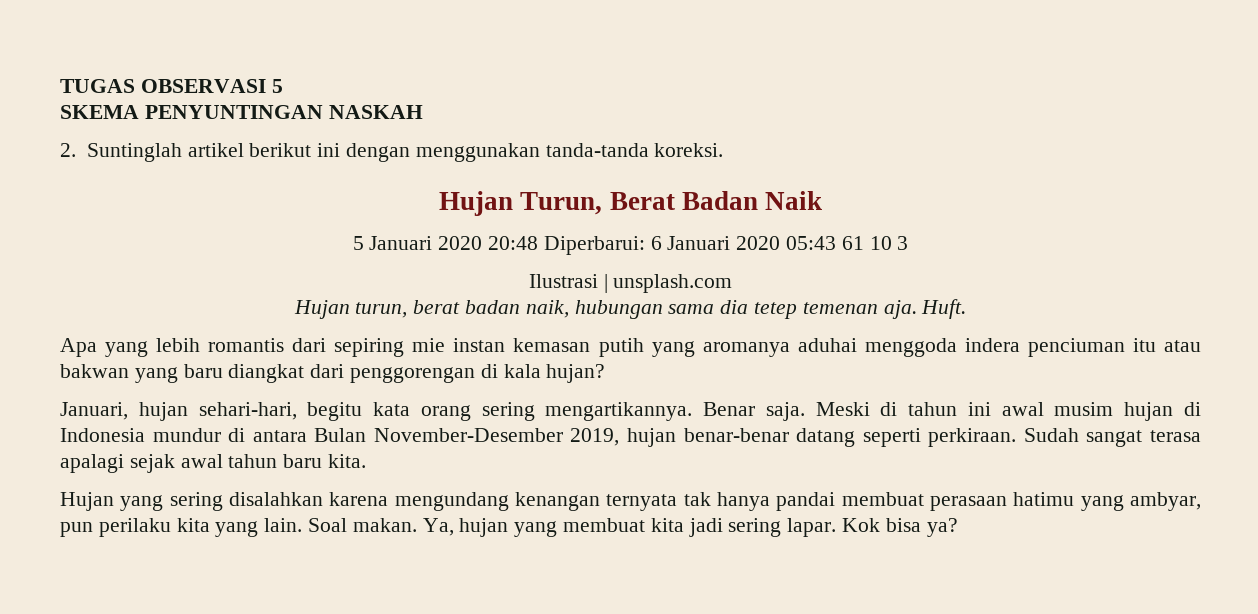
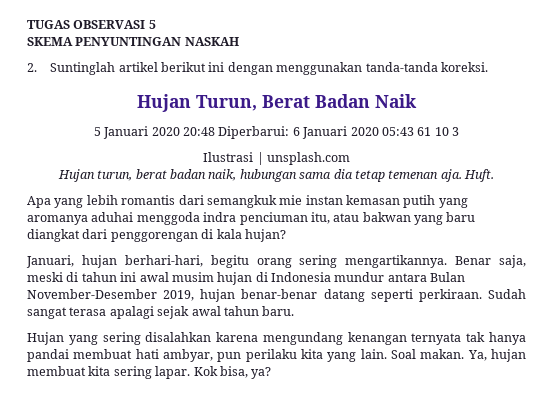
[754,302,798,319] tetep -> [354,170,385,182] tetap
[334,338,405,357] sepiring -> [206,195,277,208] semangkuk
[964,338,1156,357] indera penciuman itu -> [203,212,330,225] indra penciuman itu,
[198,402,411,421] sehari-hari, begitu kata -> [124,255,249,268] berhari-hari, begitu
[765,402,870,421] saja. Meski -> [499,255,526,268] [27,272,63,282] saja, meski
[228,428,246,442] di -> (385, 277) none
[283,454,367,468] baru kita. -> [262,306,295,316] baru.
[930,492,1124,511] perasaan hatimu yang -> [135,349,159,359] hati
[514,521,558,537] yang -> (526, 355) none
[688,518,723,537] jadi -> (111, 371) none
[885,518,921,532] bisa -> [219,366,248,378] bisa,

